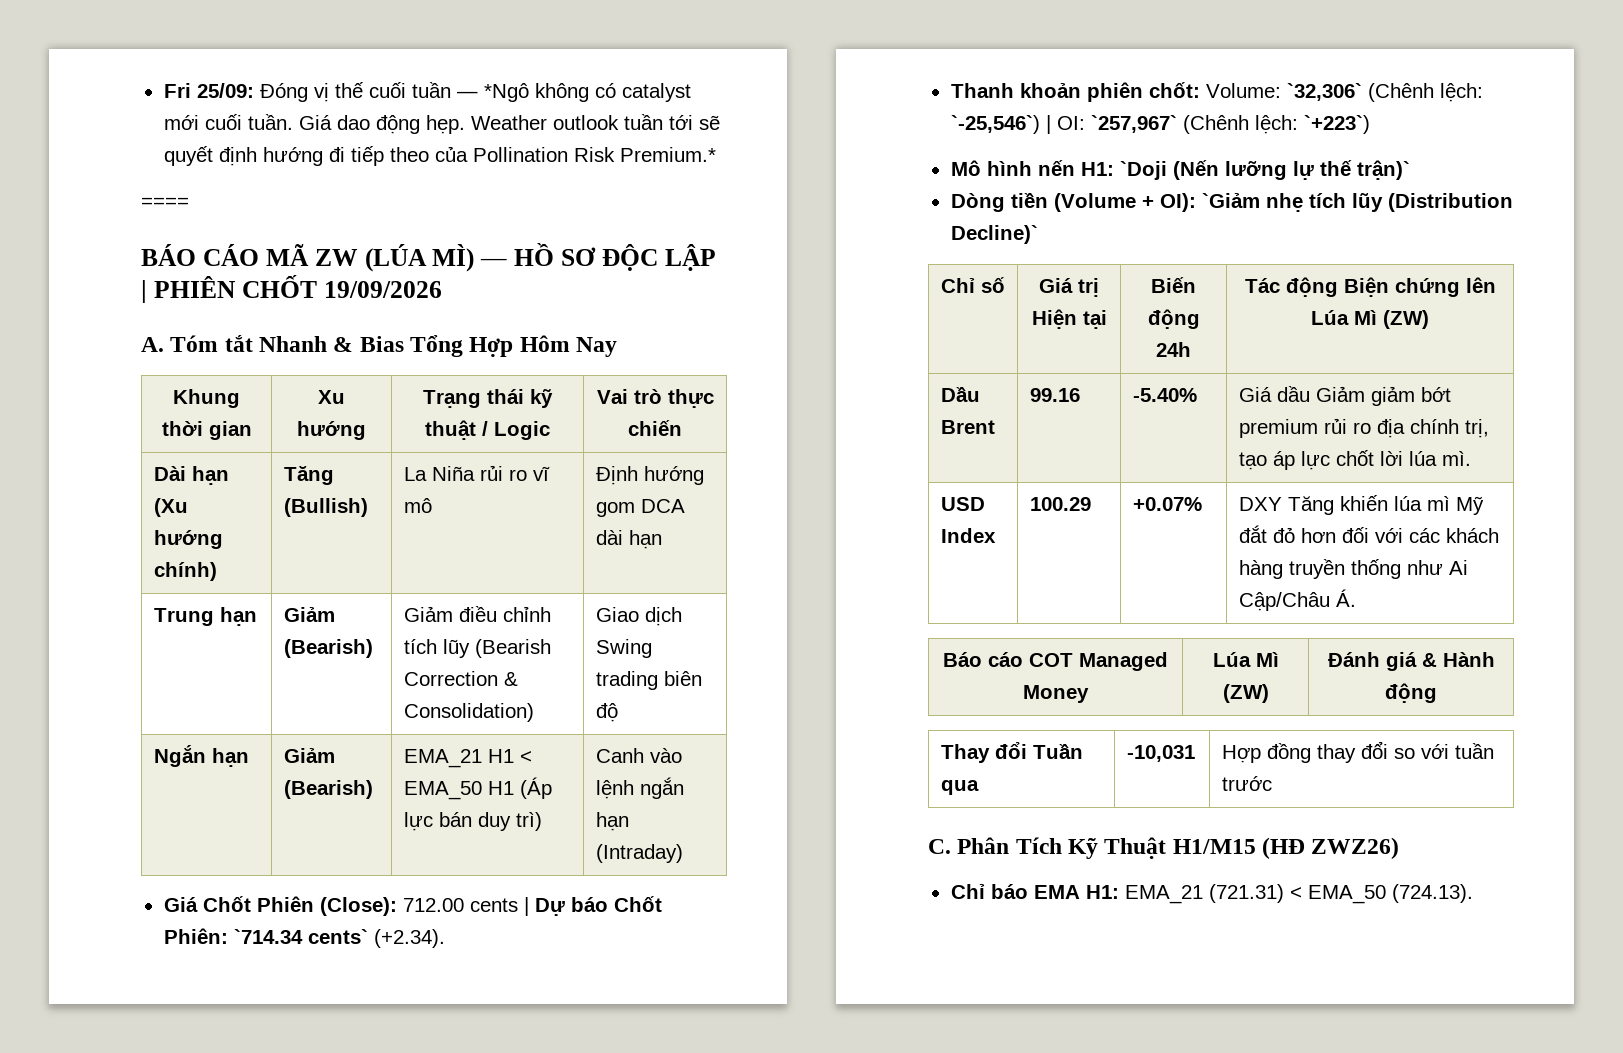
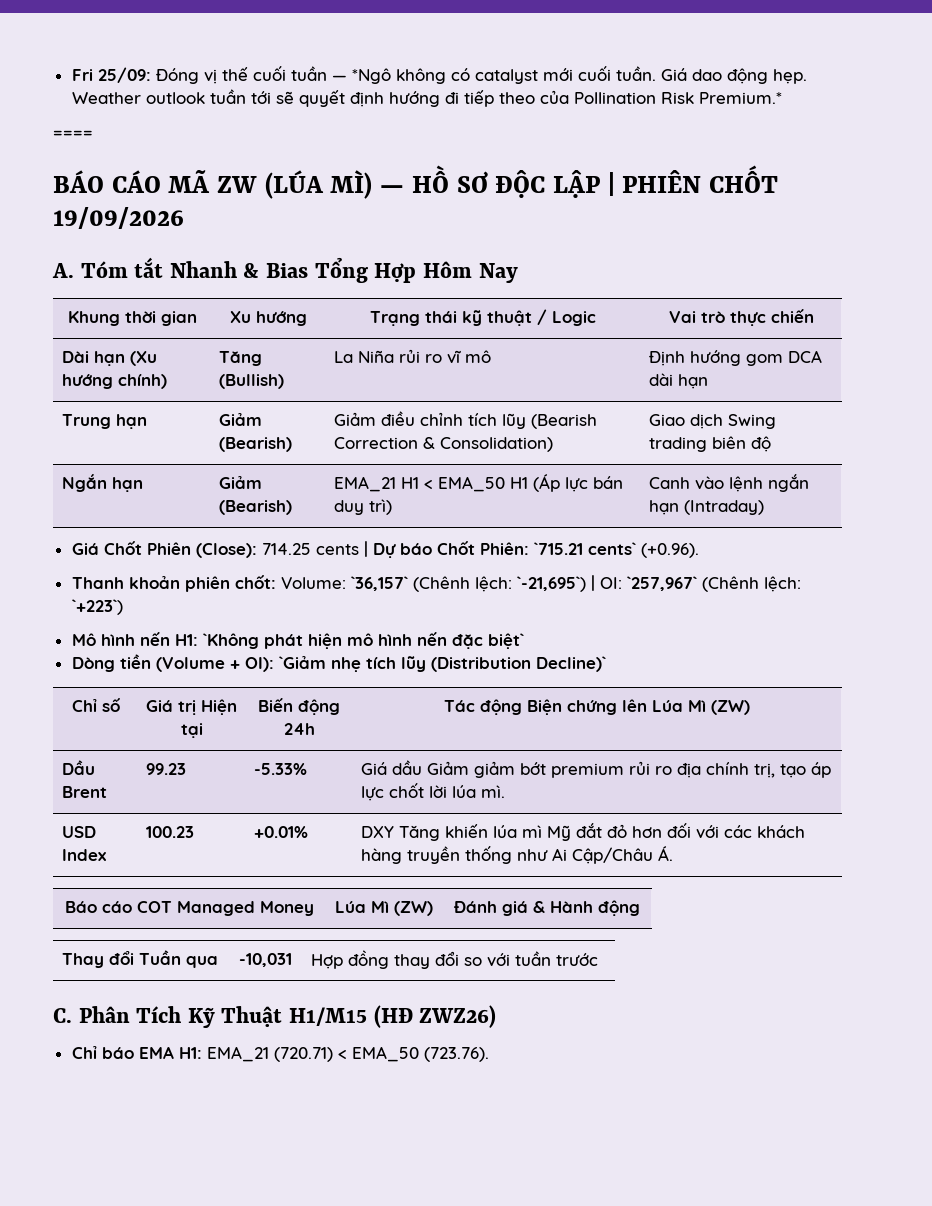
[402,898,464,912] 712.00 -> [261,543,311,555] 714.25
[233,929,445,948] `714.34 cents` (+2.34). -> [533,542,699,558] `715.21 cents` (+0.96).
[1286,83,1483,102] [950,115,1040,134] `32,306` (Chênh lệch: `-25,546`) -> [350,576,586,592] `36,157` (Chênh lệch: `-21,695`)
[1119,160,1410,180] `Doji (Nến lưỡng lự thế trận)` -> [202,632,524,649] `Không phát hiện mô hình nến đặc biệt`
[1029,388,1080,402] [1132,388,1197,402] 99.16 | -5.40% -> [145,763,186,775] [253,763,307,775] 99.23 | -5.33%
[1029,497,1091,511] [1132,497,1202,511] 100.29 | +0.07% -> [145,826,194,838] [253,826,308,838] 100.23 | +0.01%
[1208,884,1473,904] (721.31) < EMA_50 (724.13). -> [273,1046,489,1062] (720.71) < EMA_50 (723.76).

